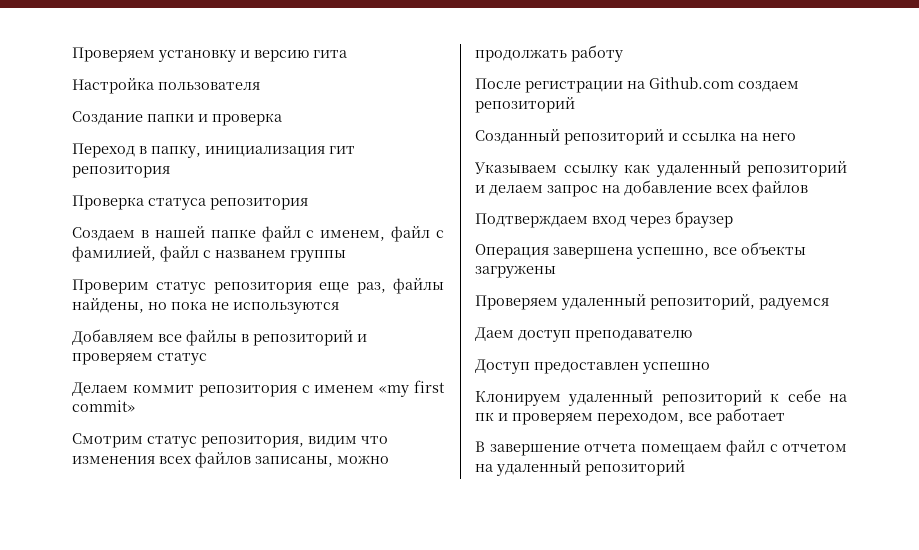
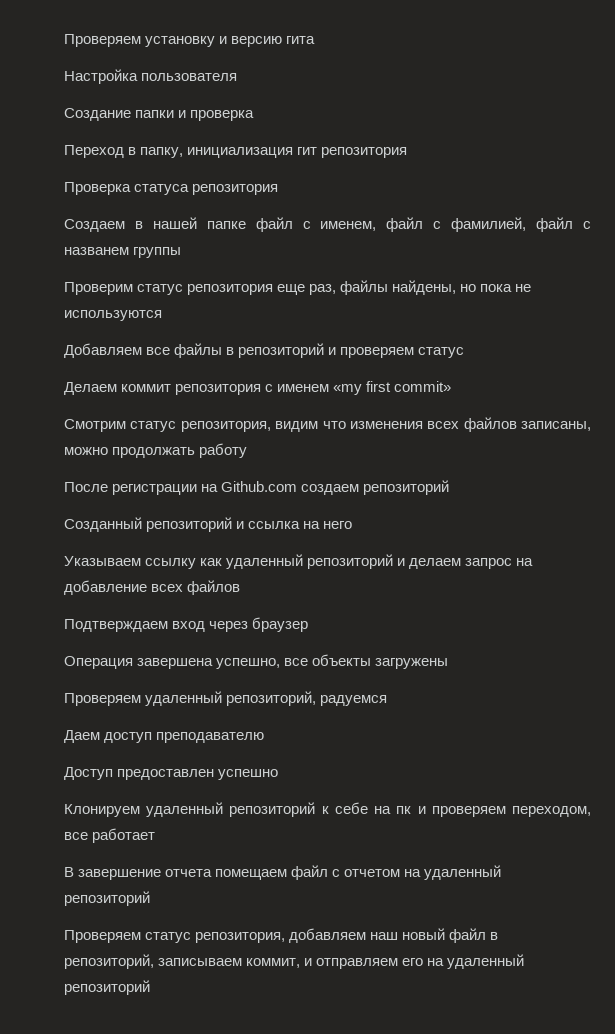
(685, 468) none -> [64,928,499,943] [64,954,525,969] [64,980,150,995] // Проверяем статус репозитория, добавляем наш новый файл в репозиторий, записываем коммит, и отправляем его на удаленный репозиторий

